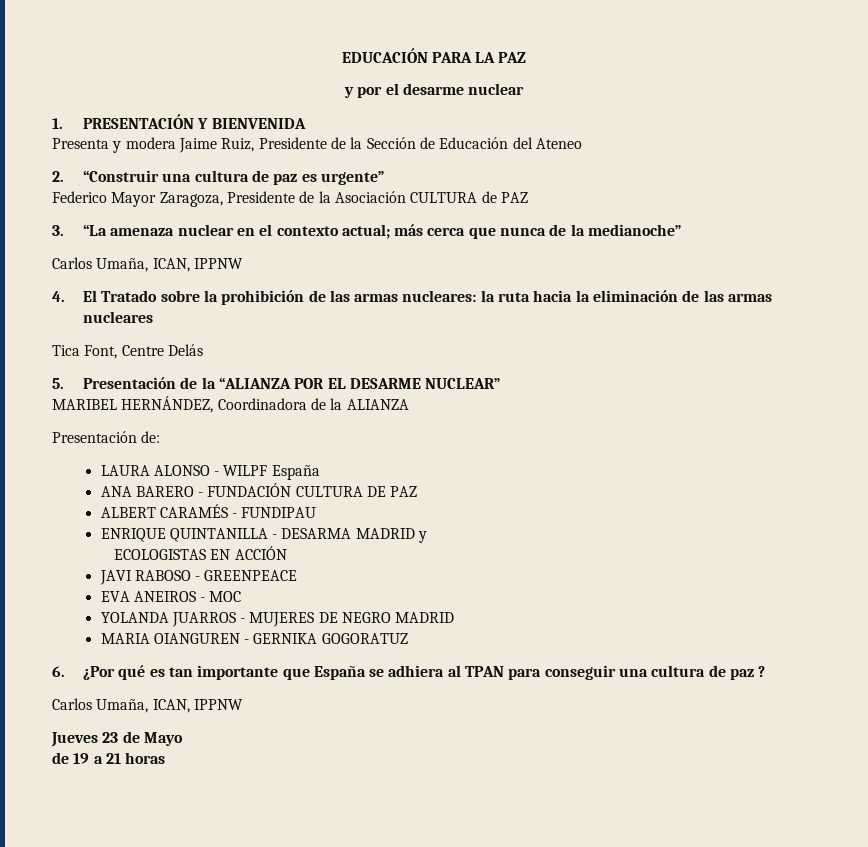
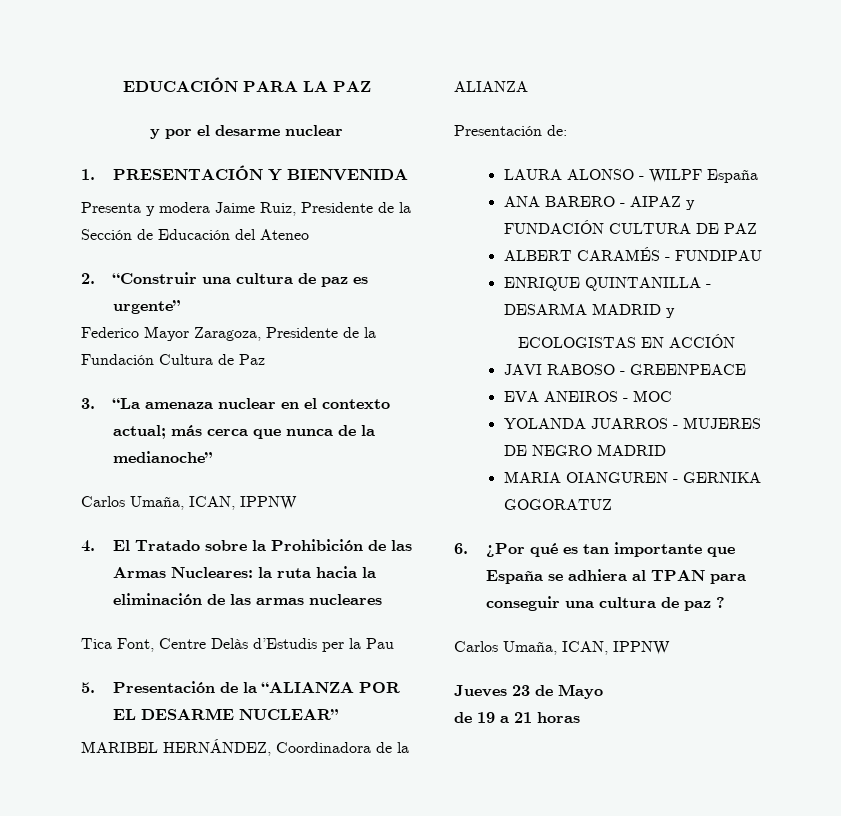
[334,191,528,203] Asociación CULTURA de PAZ -> [81,354,265,365] Fundación Cultura de Paz
[221,290,477,305] prohibición de las armas nucleares: -> [270,539,412,551] [112,567,253,578] Prohibición de las Armas Nucleares:
[167,344,203,356] Delás -> [211,638,394,652] Delàs d’Estudis per la Pau
(204, 494) none -> [629,196,695,210] AIPAZ y

